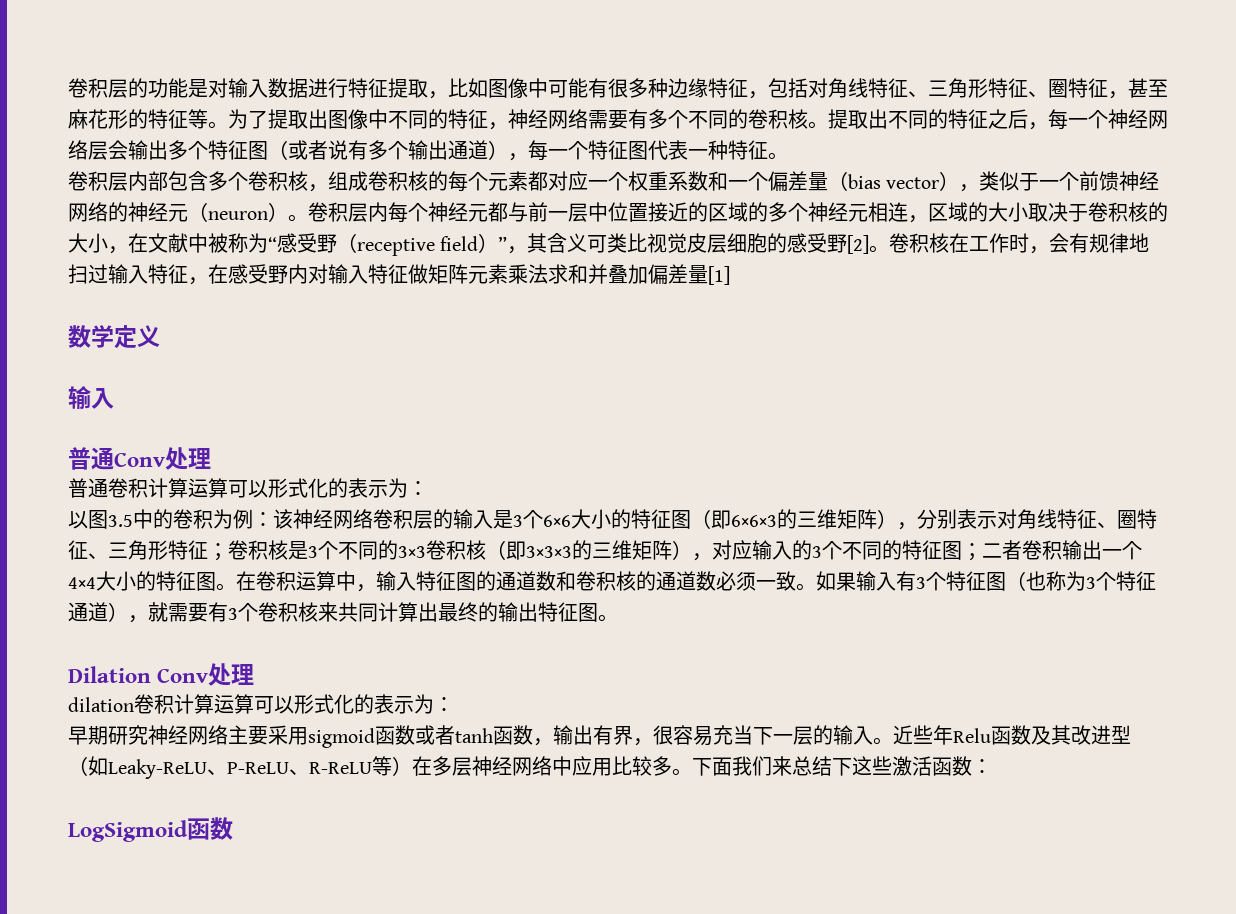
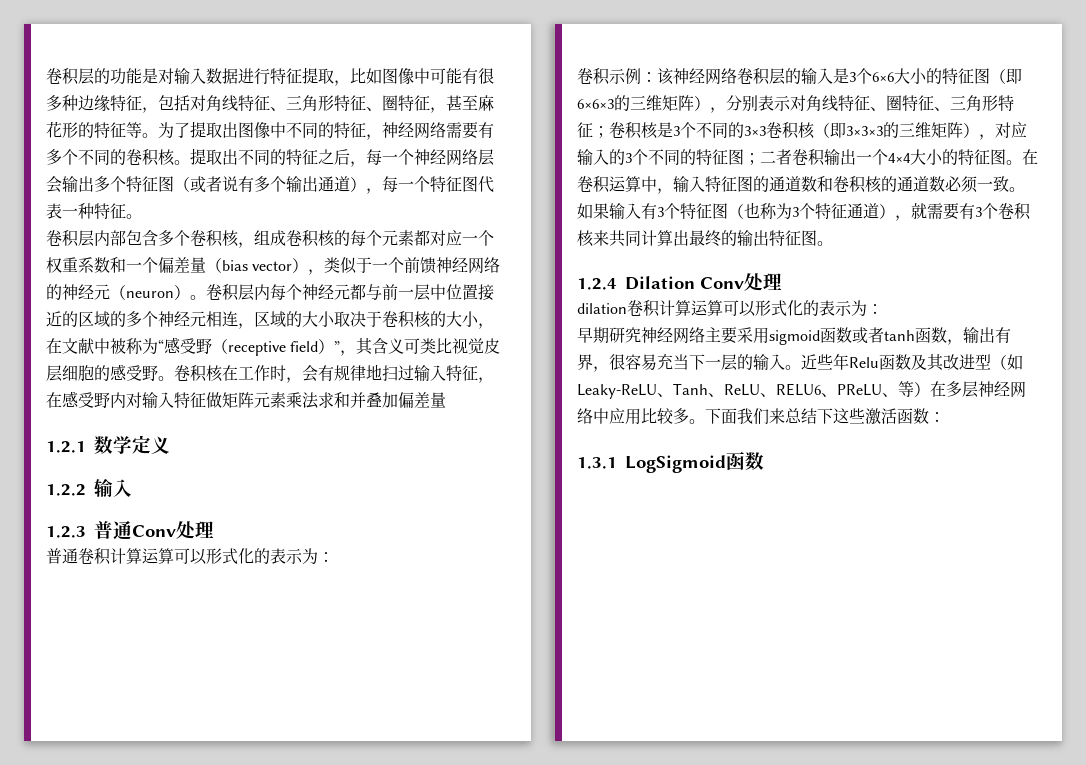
[847,235,870,254] [2] -> (158, 373) none
[708,266,730,285] [1] // -> [46,441,86,453] // 1.2.1
(160, 336) none -> [46,484,86,496] 1.2.2
(114, 398) none -> [46,526,86,538] 1.2.3
[68,509,233,529] 以图3.5中的卷积为 -> [577,68,626,85] 卷积示
(618, 618) none -> [577,278,617,290] 1.2.4
[227,762,372,775] P-ReLU、R-ReLU -> [673,383,898,397] Tanh、ReLU、RELU6、PReLU、
(992, 766) none -> [577,457,617,469] 1.3.1

